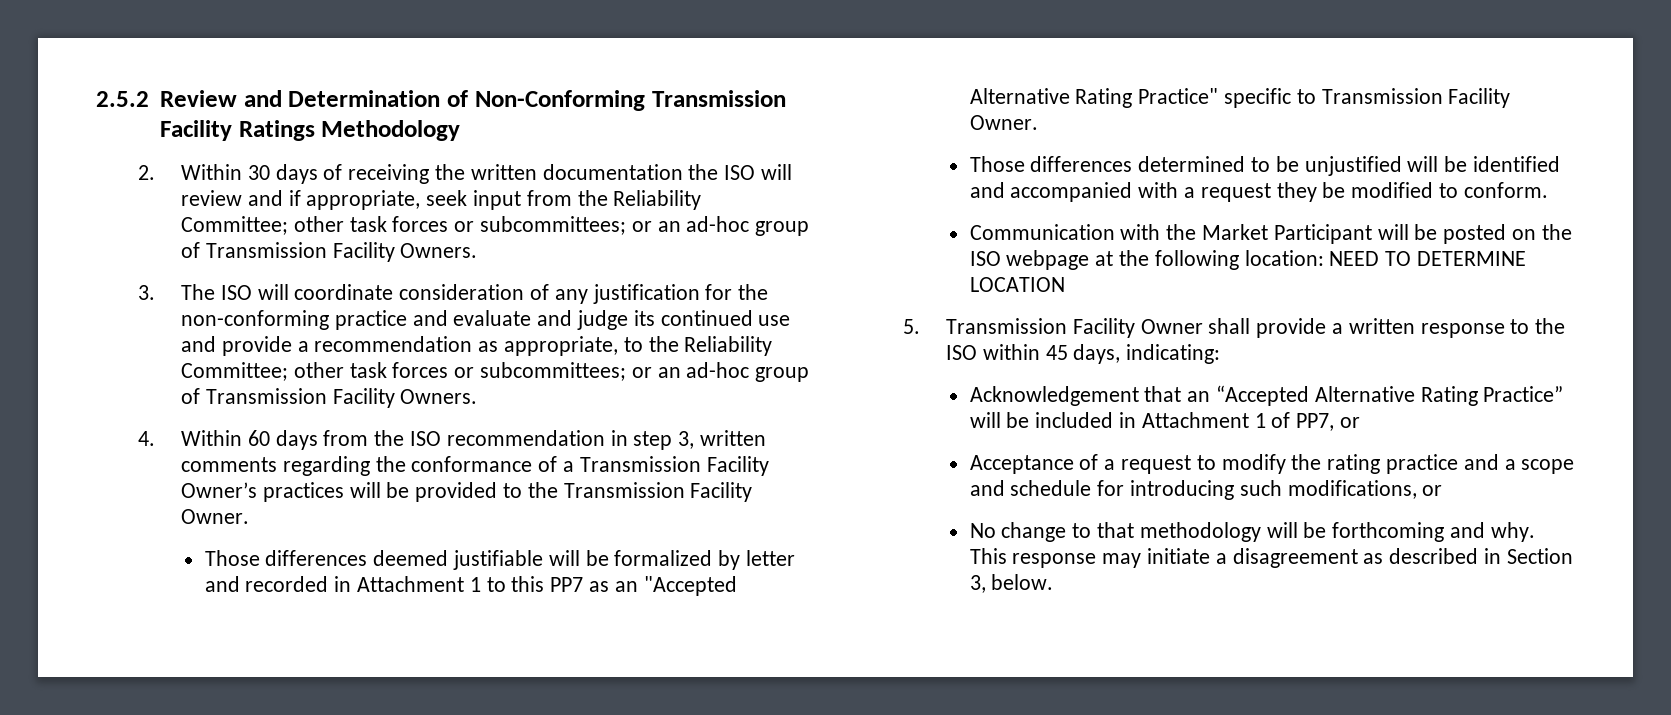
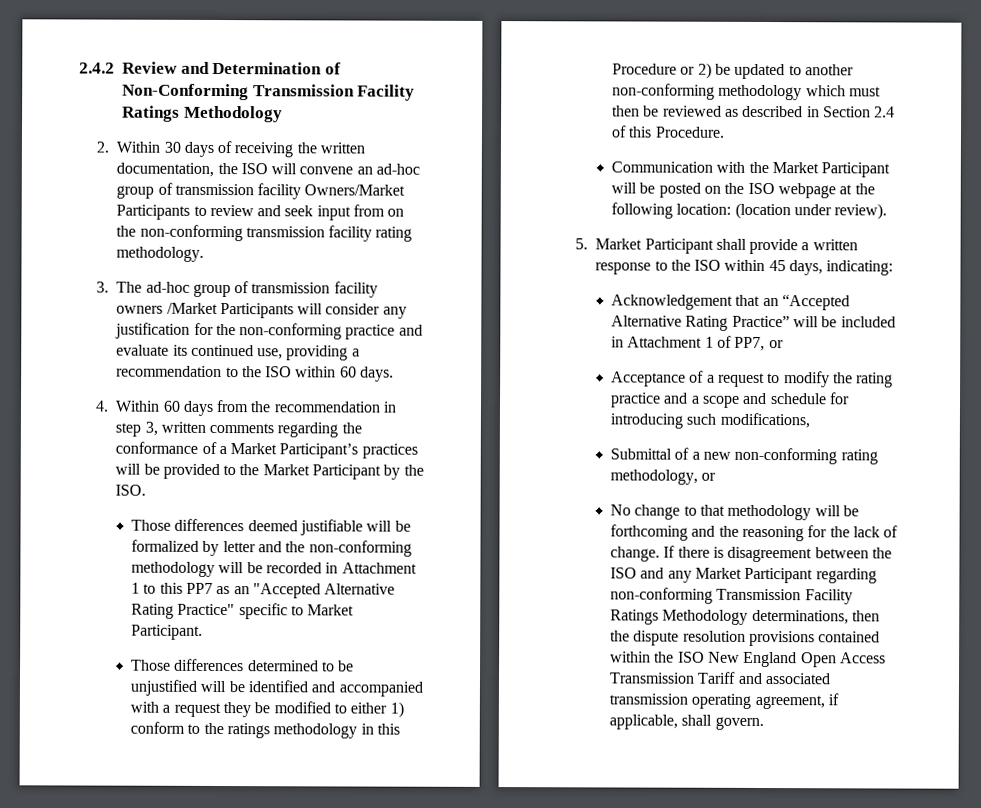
[96,91,149,107] 2.5.2 -> [79,62,115,74] 2.4.2
[542,164,683,180] documentation -> [116,162,215,177] documentation,
[180,190,702,210] [180,216,810,236] [180,242,478,262] [138,284,549,300] review and if appropriate, seek input from the Reliability Committee; other task forces or subcommittees; or an ad-hoc group of Transmission Facility Owners. // 3. The ISO will coordinate consideration of -> [299,163,421,175] [116,182,406,200] [116,204,405,221] [116,224,413,242] [116,246,205,262] [96,281,378,298] [116,302,381,319] convene an ad-hoc group of transmission facility Owners/Market Participants to review and seek input from on the non-conforming transmission facility rating methodology. // 3. The ad-hoc group of transmission facility owners /Market Participants will consider
[537,310,791,330] [180,336,773,356] [180,362,810,382] [180,388,478,408] and judge its continued use and provide a recommendation as appropriate, to the Reliability Committee; other task forces or subcommittees; or an ad-hoc group of Transmission Facility Owners. -> [172,344,360,361] [116,365,395,382] its continued use, providing a recommendation to the ISO within 60 days.
[409,431,441,446] ISO -> (272, 407) none
[579,456,769,476] [180,482,257,498] Transmission Facility Owner’s -> [230,443,359,459] Market Participant’s
[563,482,753,502] [180,509,249,524] Transmission Facility Owner. -> [262,464,424,480] [115,484,147,496] Market Participant by the ISO.
(240, 584) none -> [285,540,412,557] [130,561,263,577] the non-conforming methodology will be
[1321,88,1511,108] [969,115,1038,130] Transmission Facility Owner. -> [307,604,355,616] [130,624,203,640] Market Participant.
[1463,182,1548,198] conform. -> [350,701,404,718] [129,721,400,739] [611,62,854,80] [611,83,881,101] [611,105,896,118] [610,125,725,138] either 1) conform to the ratings methodology in this Procedure or 2) be updated to another non-conforming methodology which must then be reviewed as described in Section 2.4 of this Procedure.
[1329,251,1527,266] [969,277,1065,292] [903,318,1203,338] NEED TO DETERMINE LOCATION // 5. Transmission Facility Owner -> [734,202,888,220] [575,238,714,254] (location under review). // 5. Market Participant
(1417, 489) none -> [609,447,878,465] [609,469,698,485] // Submittal of a new non-conforming rating methodology,
[1490,522,1535,542] [969,548,1573,568] [969,574,1054,593] why. This response may initiate a disagreement as described in Section 3, below. -> [718,525,899,542] [609,545,892,563] [609,567,877,584] [609,587,853,605] [609,609,880,625] [609,630,881,647] [609,651,886,668] [608,671,831,685] [608,693,839,710] [608,714,764,731] the reasoning for the lack of change. If there is disagreement between the ISO and any Market Participant regarding non-conforming Transmission Facility Ratings Methodology determinations, then the dispute resolution provisions contained within the ISO New England Open Access Transmission Tariff and associated transmission operating agreement, if applicable, shall govern.

